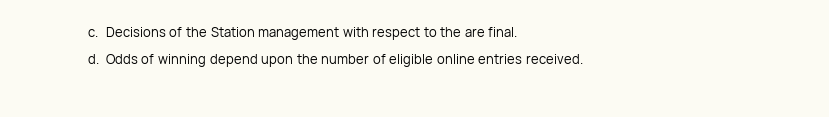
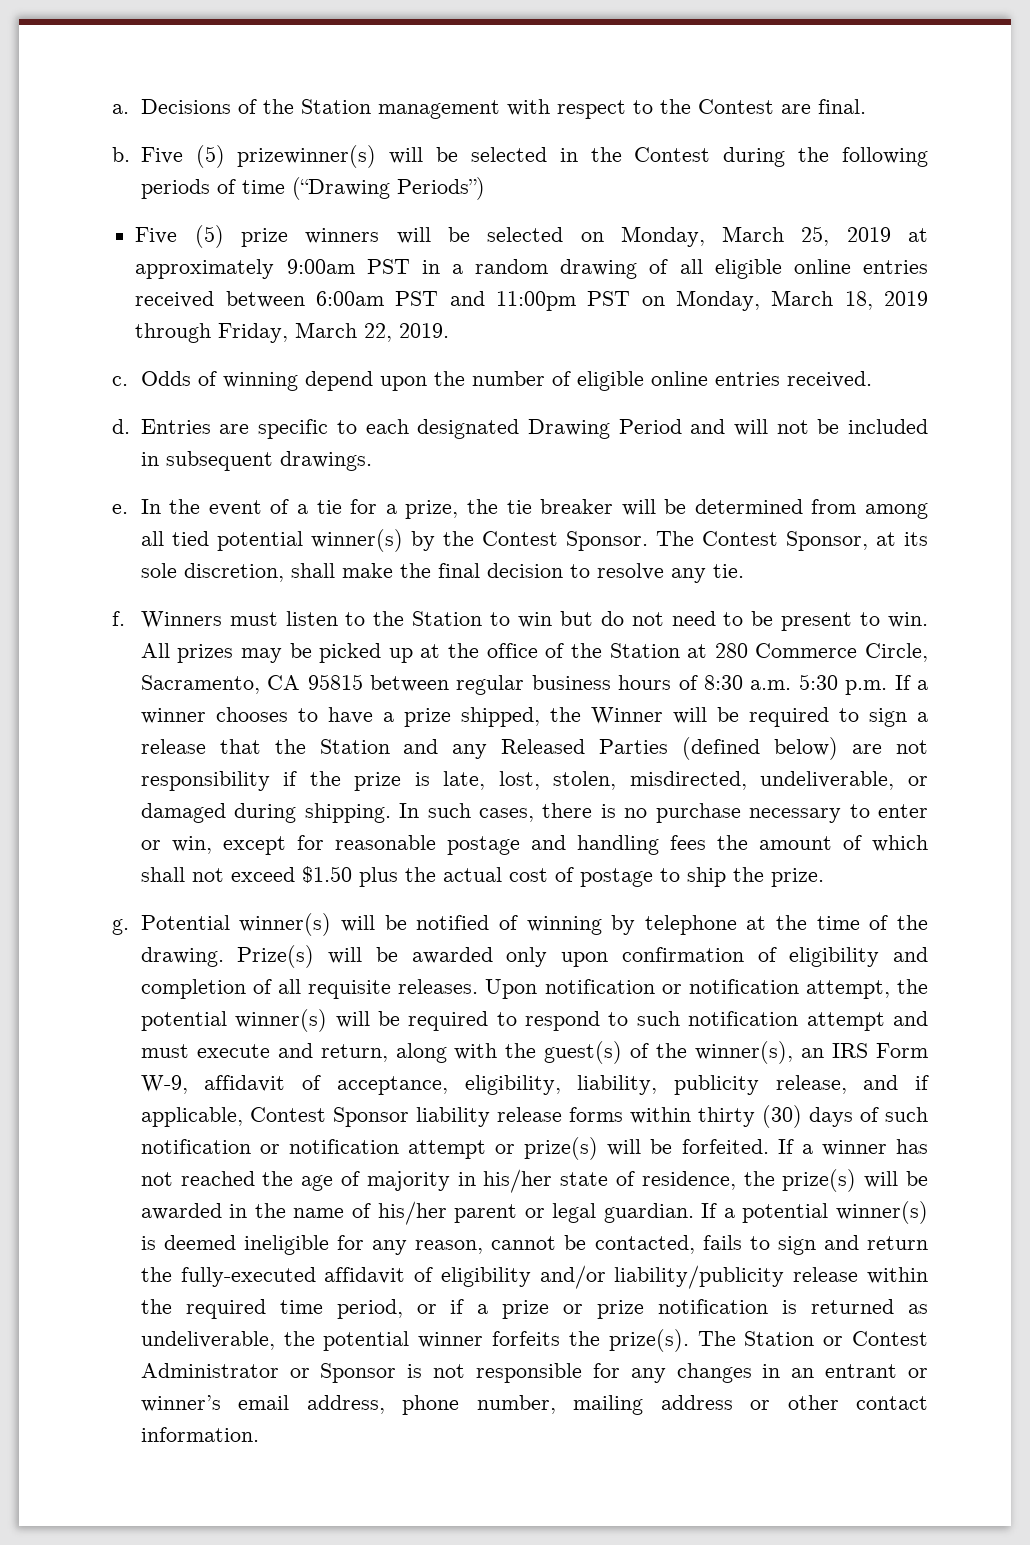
[87,29,98,37] c. -> [111,104,129,114] a.
(462, 32) none -> [697,99,774,114] Contest
[87,54,99,64] d. -> [111,145,928,168] [140,177,485,200] [135,225,929,248] [135,259,928,279] [135,290,928,311] [135,322,450,343] [111,376,128,386] b. Five (5) prizewinner(s) will be selected in the Contest during the following periods of time (“Drawing Periods”) // Five (5) prize winners will be selected on Monday, March 25, 2019 at approximately 9:00am PST in a random drawing of all eligible online entries received between 6:00am PST and 11:00pm PST on Monday, March 18, 2019 through Friday, March 22, 2019. // c.
(583, 59) none -> [111,419,928,439] [140,451,372,471] [111,499,928,519] [140,529,929,552] [140,563,744,583] [111,611,928,631] [140,643,929,663] [140,674,928,695] [140,707,929,727] [140,737,929,760] [140,771,928,791] [140,803,928,823] [140,835,929,855] [140,866,824,887] [111,913,929,936] [140,945,929,968] [140,979,928,999] [140,1009,929,1032] [140,1041,928,1064] [140,1075,930,1095] [140,1105,929,1128] [140,1137,928,1160] [140,1169,928,1193] [140,1201,929,1225] [140,1235,929,1255] [140,1265,928,1289] [140,1299,928,1319] [140,1329,929,1352] [140,1363,928,1383] [140,1395,928,1415] [140,1427,259,1442] // d. Entries are specific to each designated Drawing Period and will not be included in subsequent drawings. // e. In the event of a tie for a prize, the tie breaker will be determined from among all tied potential winner(s) by the Contest Sponsor. The Contest Sponsor, at its sole discretion, shall make the final decision to resolve any tie. // f. Winners must listen to the Station to win but do not need to be present to win. All prizes may be picked up at the office of the Station at 280 Commerce Circle, Sacramento, CA 95815 between regular business hours of 8:30 a.m. 5:30 p.m. If a winner chooses to have a prize shipped, the Winner will be required to sign a release that the Station and any Released Parties (defined below) are not responsibility if the prize is late, lost, stolen, misdirected, undeliverable, or damaged during shipping. In such cases, there is no purchase necessary to enter or win, except for reasonable postage and handling fees the amount of which shall not exceed $1.50 plus the actual cost of postage to ship the prize. // g. Potential winner(s) will be notified of winning by telephone at the time of the drawing. Prize(s) will be awarded only upon confirmation of eligibility and completion of all requisite releases. Upon notification or notification attempt, the potential winner(s) will be required to respond to such notification attempt and must execute and return, along with the guest(s) of the winner(s), an IRS Form W-9, affidavit of acceptance, eligibility, liability, publicity release, and if applicable, Contest Sponsor liability release forms within thirty (30) days of such notification or notification attempt or prize(s) will be forfeited. If a winner has not reached the age of majority in his/her state of residence, the prize(s) will be awarded in the name of his/her parent or legal guardian. If a potential winner(s) is deemed ineligible for any reason, cannot be contacted, fails to sign and return the fully-executed affidavit of eligibility and/or liability/publicity release within the required time period, or if a prize or prize notification is returned as undeliverable, the potential winner forfeits the prize(s). The Station or Contest Administrator or Sponsor is not responsible for any changes in an entrant or winner’s email address, phone number, mailing address or other contact information.

